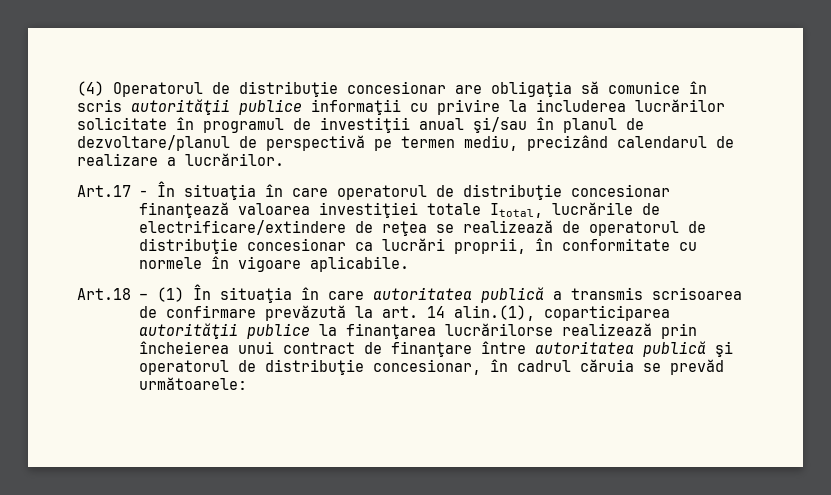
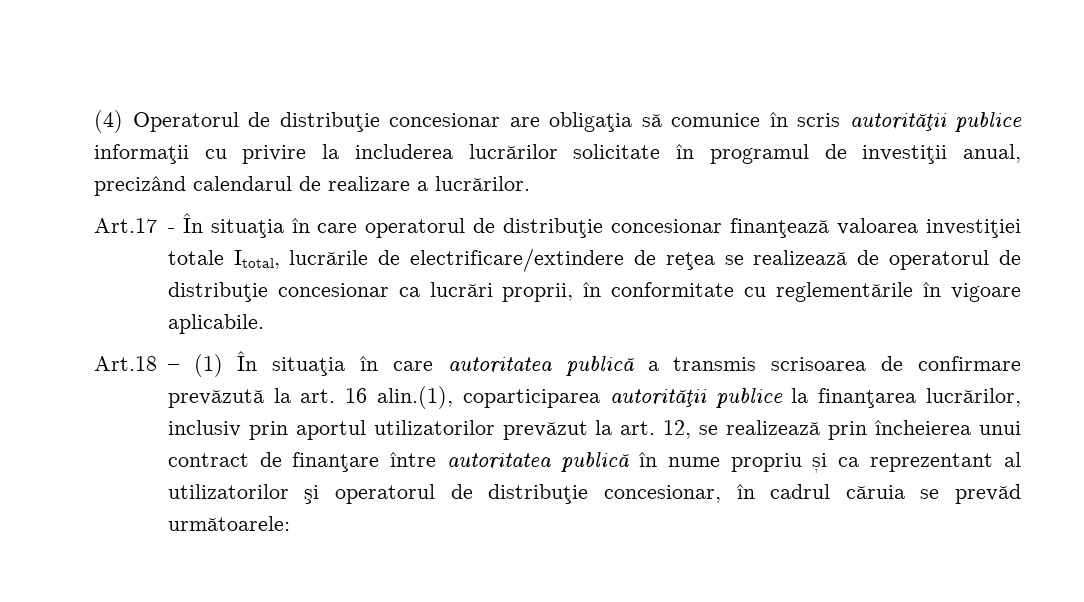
[419,117,644,133] [77,135,518,151] anual şi/sau în planul de dezvoltare/planul de perspectivă pe termen mediu, -> [963,144,1022,163] anual,
[138,257,202,269] normele -> [776,282,914,302] reglementările
[426,306,445,318] 14 -> [345,388,368,403] 16
[444,323,553,336] lucrărilorse -> [926,388,1022,407] [167,420,719,440] lucrărilor, inclusiv prin aportul utilizatorilor prevăzut la art. 12, se
(706, 349) none -> [638,452,1021,473] [167,484,289,499] în nume propriu și ca reprezentant al utilizatorilor

